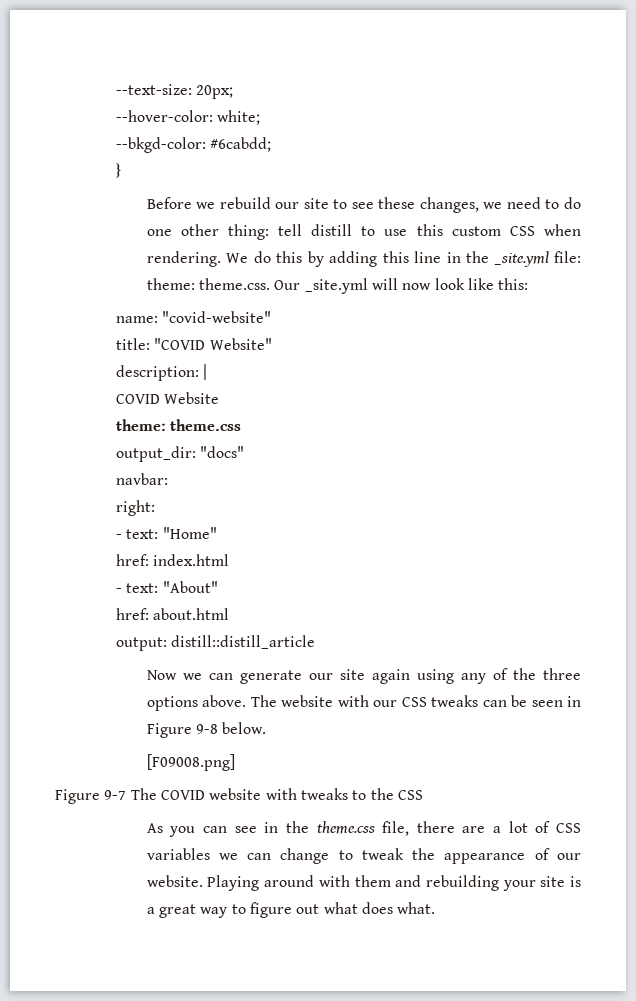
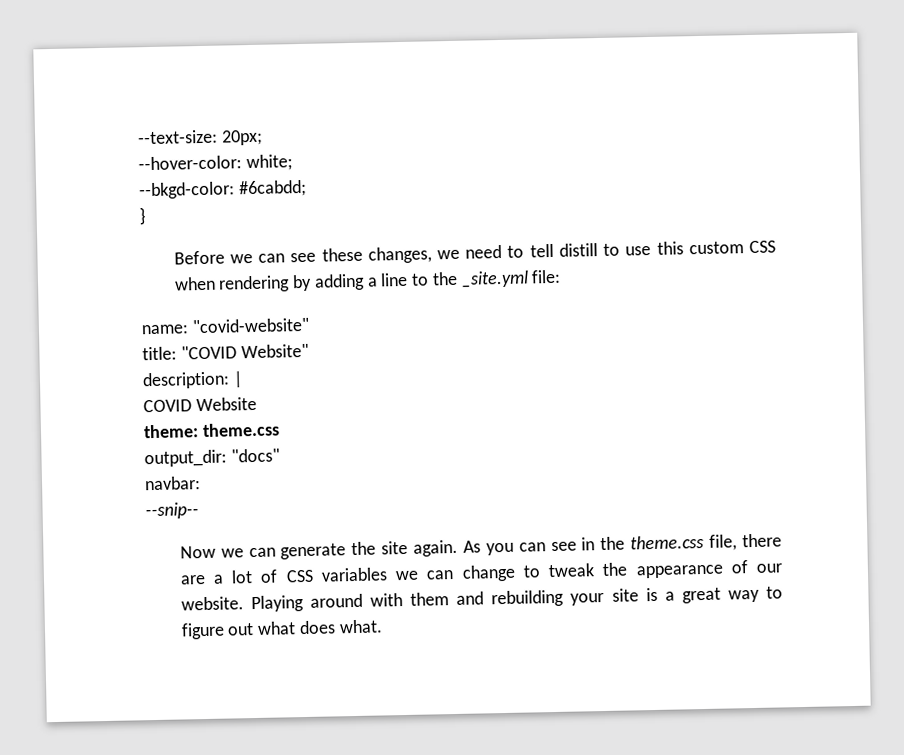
[219,197,348,209] rebuild our site to -> [258,253,286,263] can
[564,197,581,209] [146,224,269,240] do one other thing: -> (525, 251) none
[146,251,581,267] [146,278,529,294] rendering. We do this by adding this line in the _site.yml file: theme: theme.css. Our _site.yml will now look like this: -> [218,269,562,293] rendering by adding a line to the _site.yml file:
[116,500,156,516] [116,527,217,539] [116,554,230,566] [116,581,218,593] [116,608,230,620] [116,635,316,651] [146,668,581,684] [146,695,581,711] [146,722,267,738] [146,754,235,771] [55,788,423,804] right: // - text: "Home" // href: index.html // - text: "About" // href: about.html // output: distill::distill_article // Now we can generate our site again using any of the three options above. The website with our CSS tweaks can be seen in Figure 9-8 below. // [F09008.png] // Figure 9-7 The COVID website with tweaks to the CSS // -> [145,502,200,520] [179,539,459,560] --snip-- // Now we can generate the site again.

